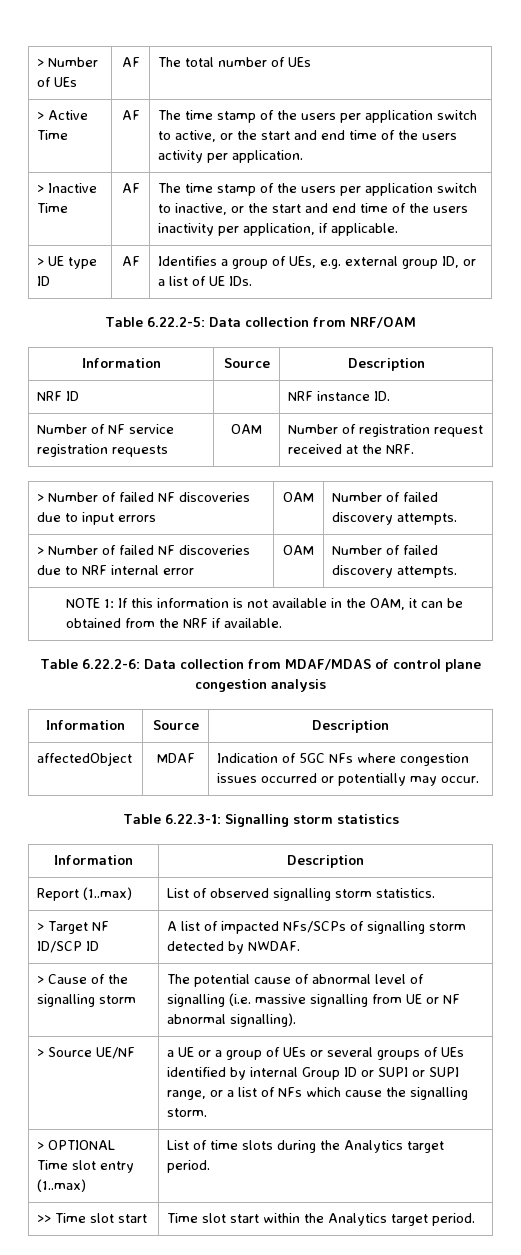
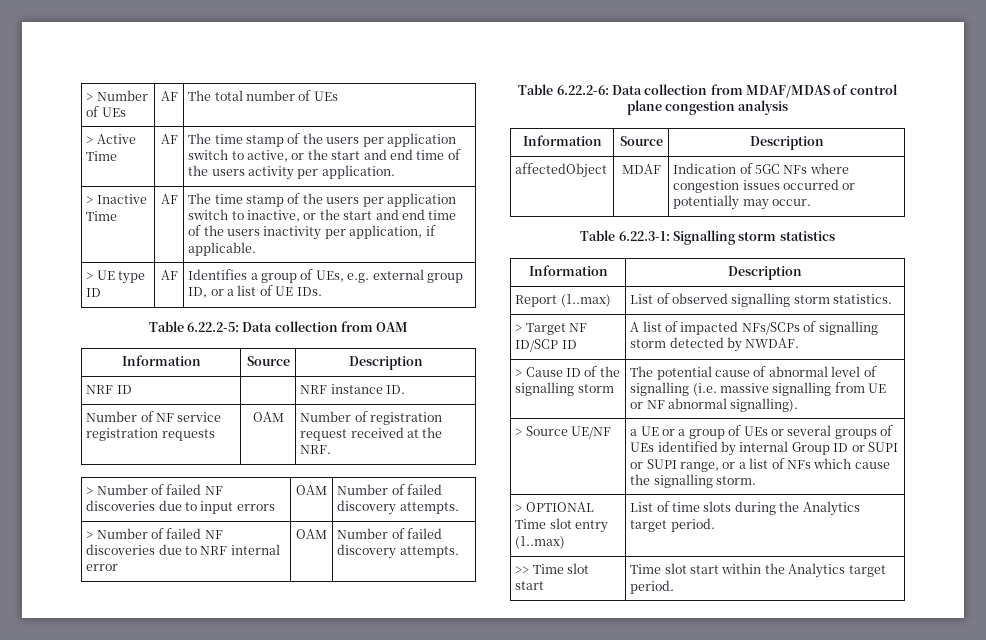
[349,317,416,328] NRF/OAM -> [376,322,409,332] OAM
[65,598,463,610] [65,618,282,628] // NOTE 1: If this information is not available in the OAM, it can be obtained from the NRF if available. -> (459, 552) none
(88, 979) none -> [566,368,582,377] ID

